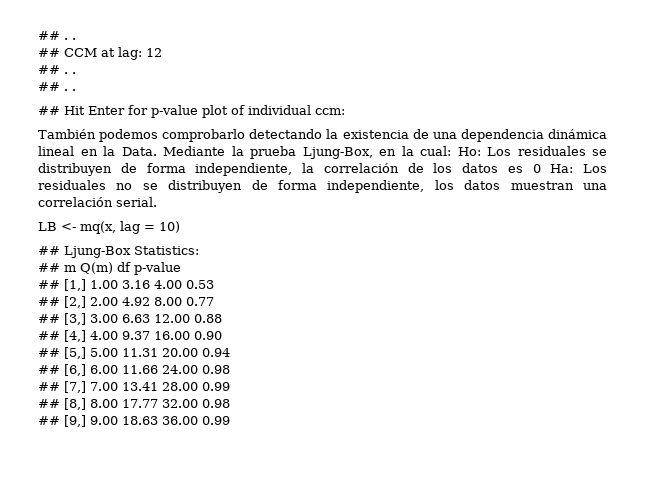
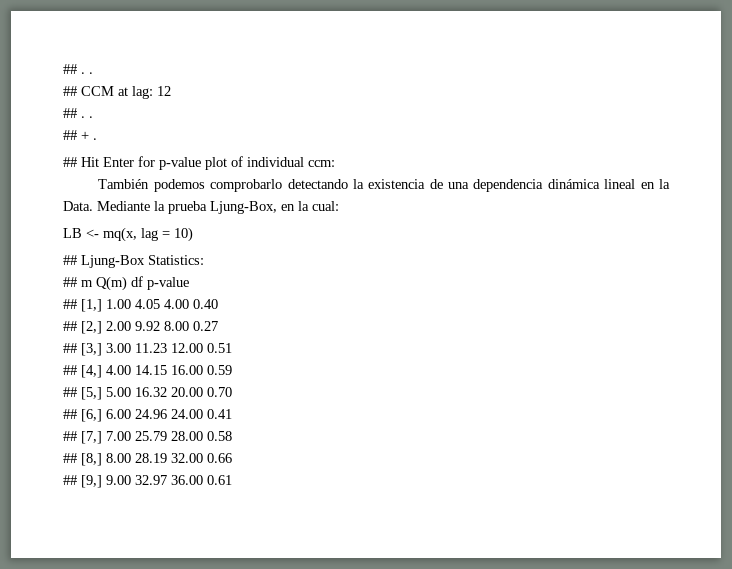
[64,89,68,91] . -> [81,131,89,140] +
[457,146,607,156] [38,163,607,176] [38,180,607,193] [38,197,157,207] Ho: Los residuales se distribuyen de forma independiente, la correlación de los datos es 0 Ha: Los residuales no se distribuyen de forma independiente, los datos muestran una correlación serial. -> (339, 206) none
[122,280,214,289] 3.16 4.00 0.53 -> [135,299,218,309] 4.05 4.00 0.40
[122,297,214,306] 4.92 8.00 0.77 -> [135,321,218,331] 9.92 8.00 0.27
[122,314,222,323] 6.63 12.00 0.88 -> [135,343,232,353] 11.23 12.00 0.51
[122,331,222,340] 9.37 16.00 0.90 -> [135,365,232,375] 14.15 16.00 0.59
[122,348,230,357] 11.31 20.00 0.94 -> [135,387,232,397] 16.32 20.00 0.70
[122,365,230,374] 11.66 24.00 0.98 -> [135,409,232,419] 24.96 24.00 0.41
[122,382,230,391] 13.41 28.00 0.99 -> [135,431,232,441] 25.79 28.00 0.58
[122,399,230,408] 17.77 32.00 0.98 -> [135,453,232,463] 28.19 32.00 0.66
[122,416,230,425] 18.63 36.00 0.99 -> [135,475,232,485] 32.97 36.00 0.61

